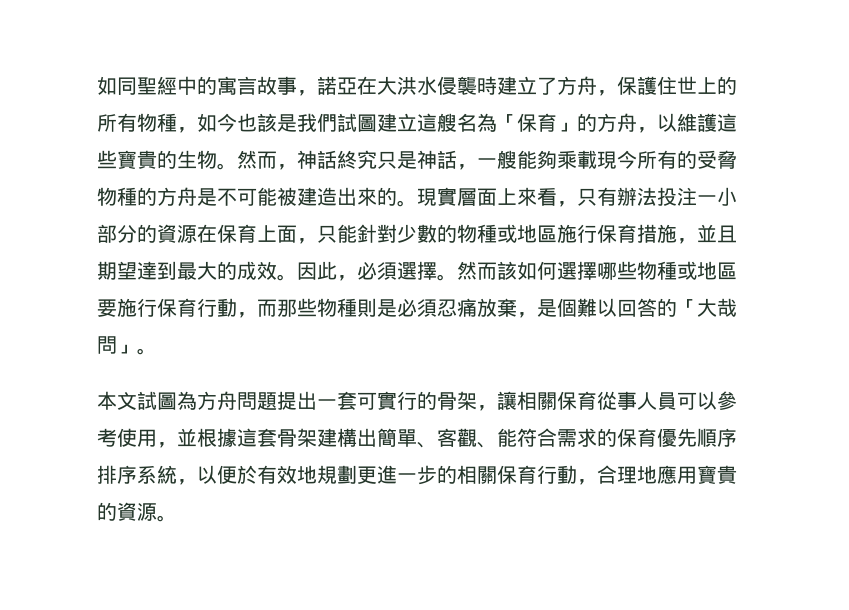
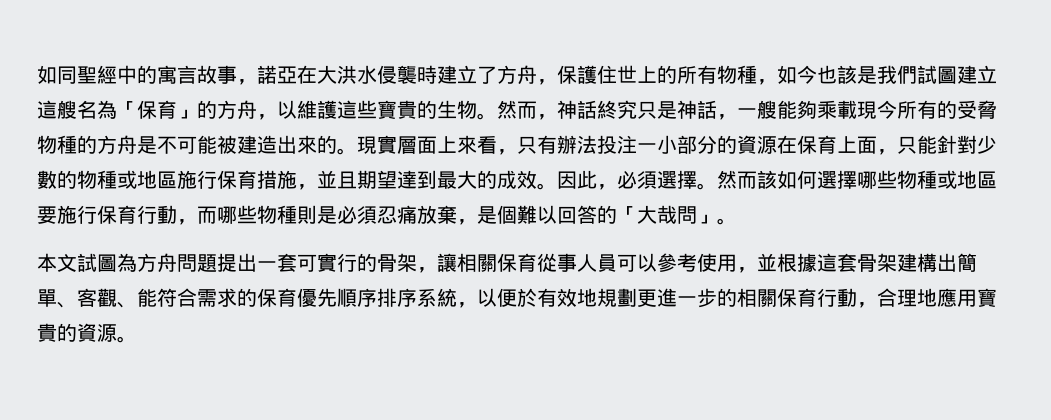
[277,299,297,317] 那 -> [217,206,237,224] 哪

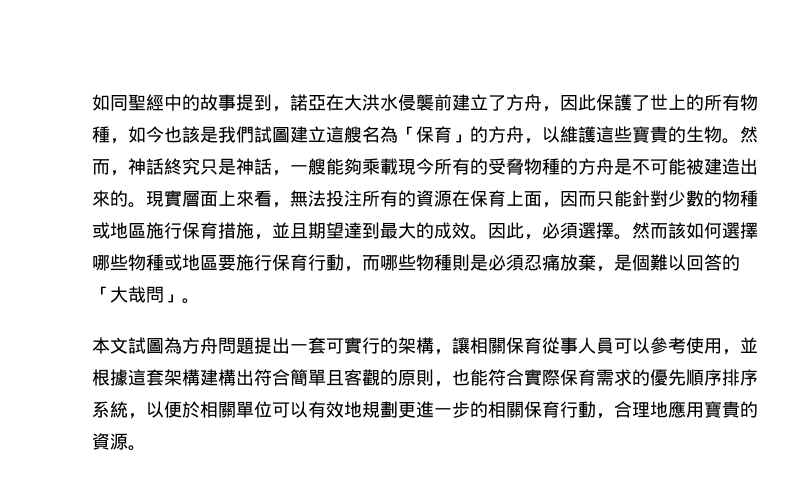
[157,65,237,84] 寓言故事 -> [200,94,272,111] 故事提到
[417,65,437,84] 時 -> [434,94,452,111] 前
[557,65,617,84] 保護住 -> [560,94,650,111] 因此保護了
[517,135,717,154] 只有辦法投注一小部分 -> [290,190,398,207] 無法投注所有
(897, 152) none -> [560,191,596,207] 因而
[377,253,417,272] 骨架 -> [398,337,434,354] 架構
[857,253,977,272] [37,288,297,308] 骨架建構出簡單、客觀、能符合需求的保育 -> [164,369,650,387] 架構建構出符合簡單且客觀的原則，也能符合實際保育需求的
(537, 297) none -> [200,401,308,418] 相關單位可以

